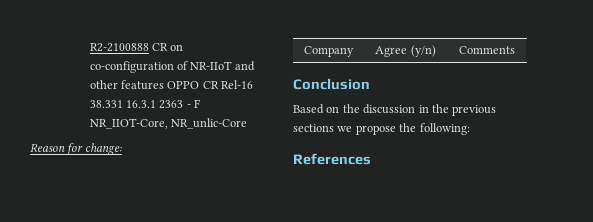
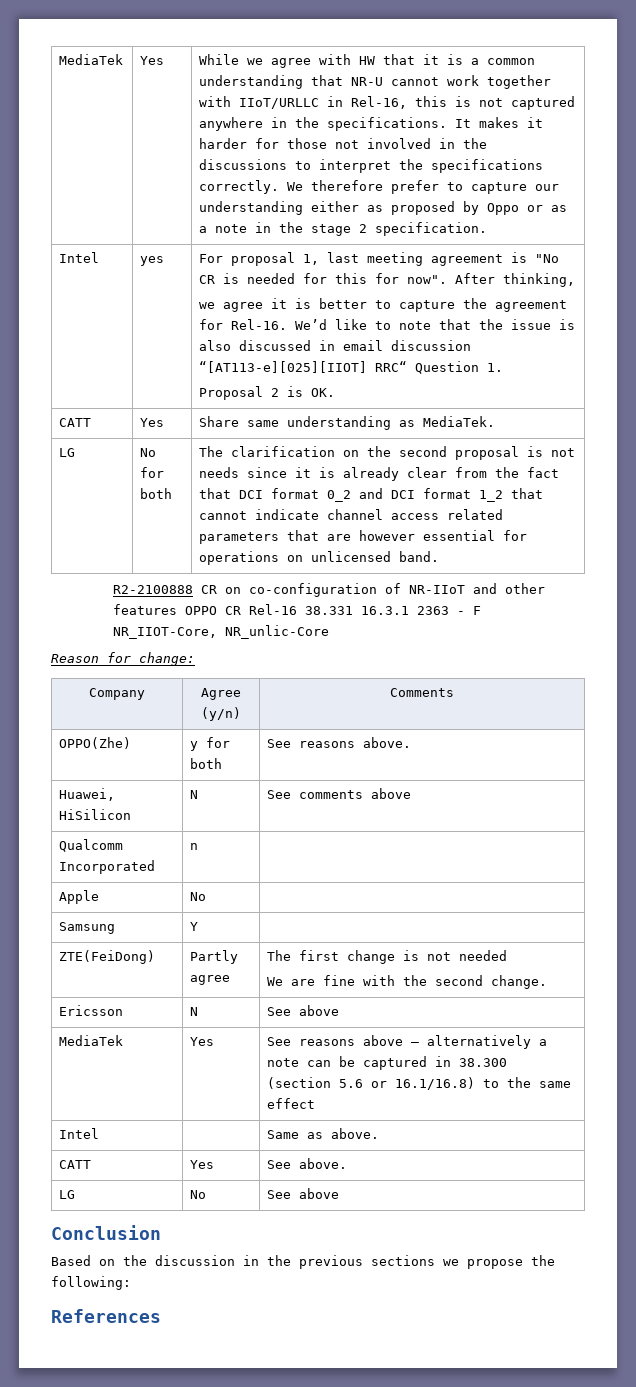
(89, 47) none -> [59,54,124,65] [140,56,165,65] [199,54,536,68] [199,75,552,89] [199,96,576,110] [199,117,544,131] [199,138,488,149] [199,159,544,173] [199,180,560,194] [199,201,568,215] [199,222,488,236] [59,252,100,263] [140,256,165,266] [199,252,560,266] [199,273,576,287] [199,298,568,312] [199,319,576,330] [199,340,472,351] [199,361,504,374] [199,386,336,400] [59,418,92,427] [140,418,165,427] [199,416,496,430] [59,448,76,457] [140,448,157,457] [140,467,165,478] [140,488,173,499] [199,446,576,460] [199,467,560,481] [199,488,544,502] [199,509,504,520] [199,530,528,544] [199,551,440,565] MediaTek | Yes | While we agree with HW that it is a common understanding that NR-U cannot work together with IIoT/URLLC in Rel-16, this is not captured anywhere in the specifications. It makes it harder for those not involved in the discussions to interpret the specifications correctly. We therefore prefer to capture our understanding either as proposed by Oppo or as a note in the stage 2 specification. // Intel | yes | For proposal 1, last meeting agreement is "No CR is needed for this for now". After thinking, // we agree it is better to capture the agreement for Rel-16. We’d like to note that the issue is also discussed in email discussion “[AT113-e][025][IIOT] RRC“ Question 1. // Proposal 2 is OK. // CATT | Yes | Share same understanding as MediaTek. // LG | No for both | The clarification on the second proposal is not needs since it is already clear from the fact that DCI format 0_2 and DCI format 1_2 that cannot indicate channel access related parameters that are however essential for operations on unlicensed band. //
(515, 50) none -> [59,737,132,749] [190,737,231,751] [190,758,223,769] [267,737,412,748] [59,788,116,801] [59,809,132,820] [190,790,199,799] [267,788,412,799] [59,839,124,852] [59,860,156,874] [190,843,199,850] [59,890,100,904] [190,892,207,901] [59,922,116,934] [190,922,199,931] [59,950,156,964] [190,950,239,964] [190,975,231,985] [267,950,508,964] [267,975,548,989] [59,1005,124,1016] [190,1007,199,1016] [267,1005,340,1016] [59,1035,124,1046] [190,1037,215,1046] [267,1035,548,1049] [267,1056,508,1070] [267,1077,572,1090] [267,1098,316,1109] [59,1128,100,1139] [267,1128,380,1139] [59,1160,92,1169] [190,1160,215,1169] [267,1158,348,1169] [59,1190,76,1199] [190,1190,207,1199] [267,1188,340,1199] // OPPO(Zhe) | y for both | See reasons above. // Huawei, HiSilicon | N | See comments above // Qualcomm Incorporated | n | // Apple | No | // Samsung | Y | // ZTE(FeiDong) | Partly agree | The first change is not needed // We are fine with the second change. // Ericsson | N | See above // MediaTek | Yes | See reasons above – alternatively a note can be captured in 38.300 (section 5.6 or 16.1/16.8) to the same effect // Intel | | Same as above. // CATT | Yes | See above. // LG | No | See above

